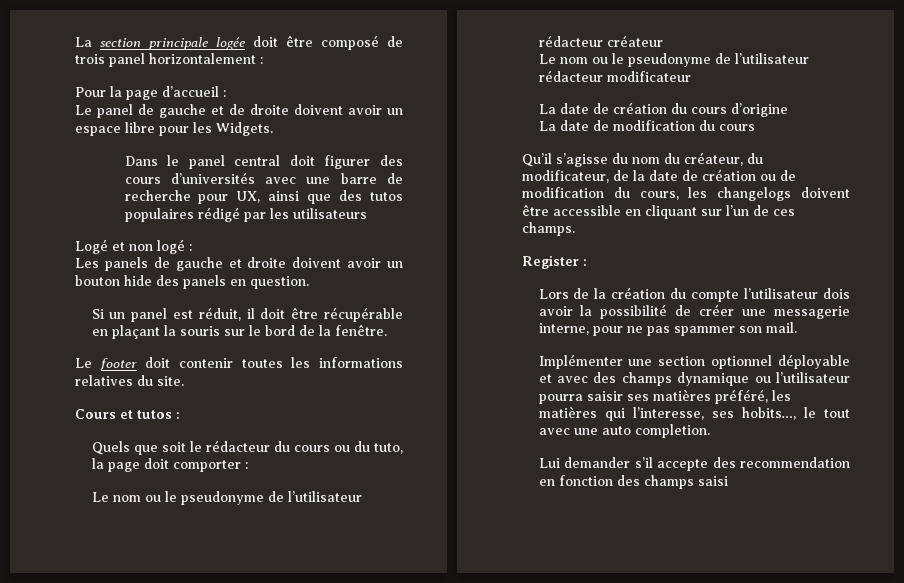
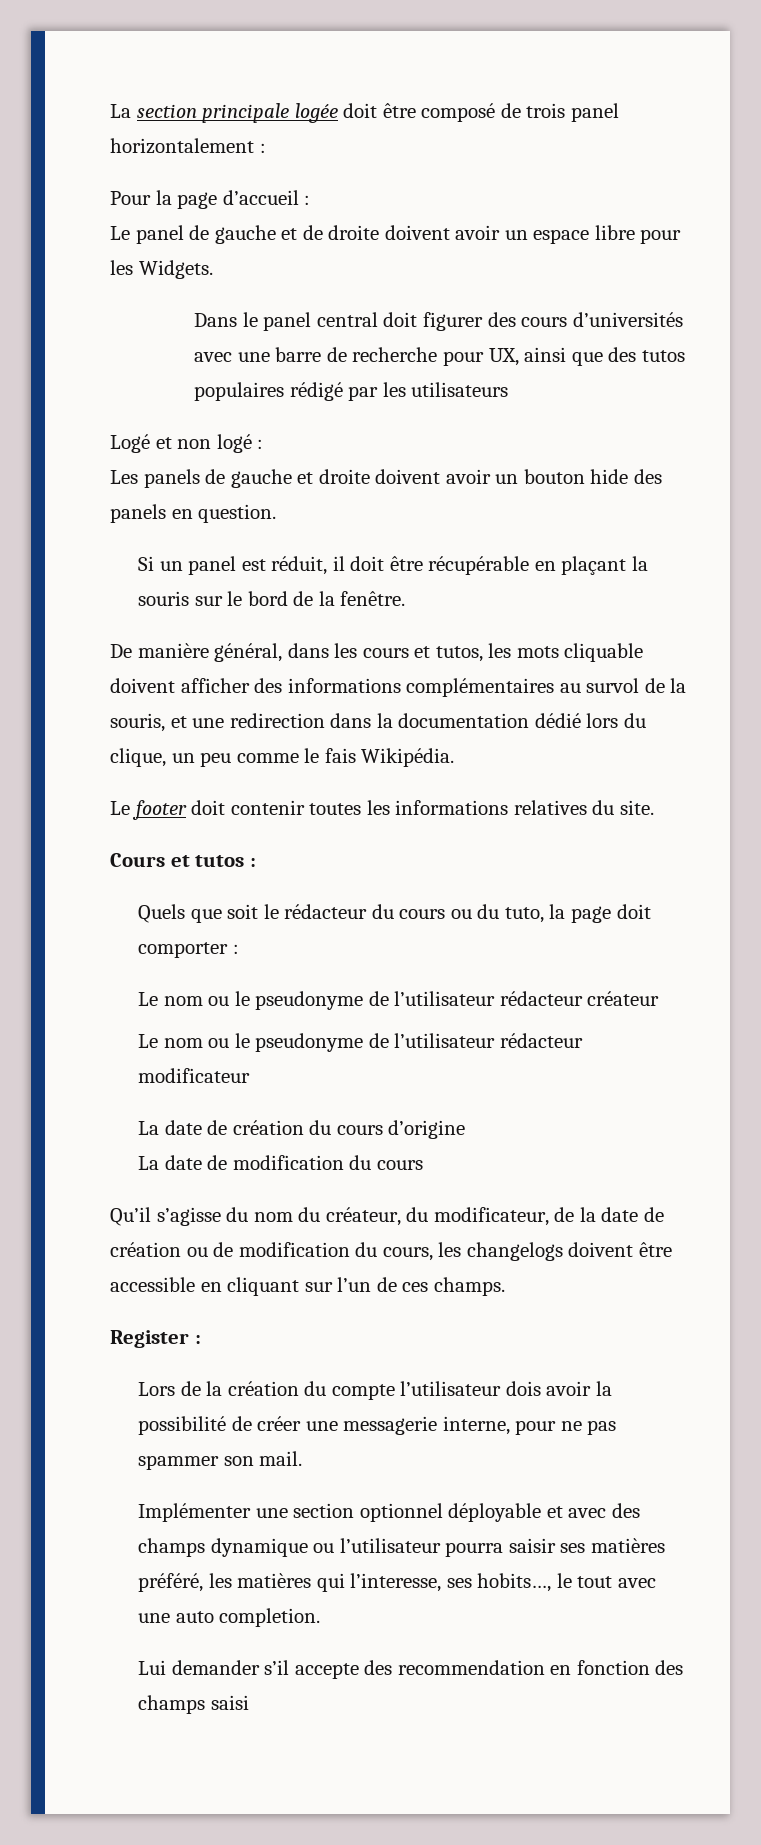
(387, 330) none -> [110,643,644,662] [110,678,687,697] [110,713,646,732] [110,748,455,767] // De manière général, dans les cours et tutos, les mots cliquable doivent afficher des informations complémentaires au survol de la souris, et une redirection dans la documentation dédié lors du clique, un peu comme le fais Wikipédia.

